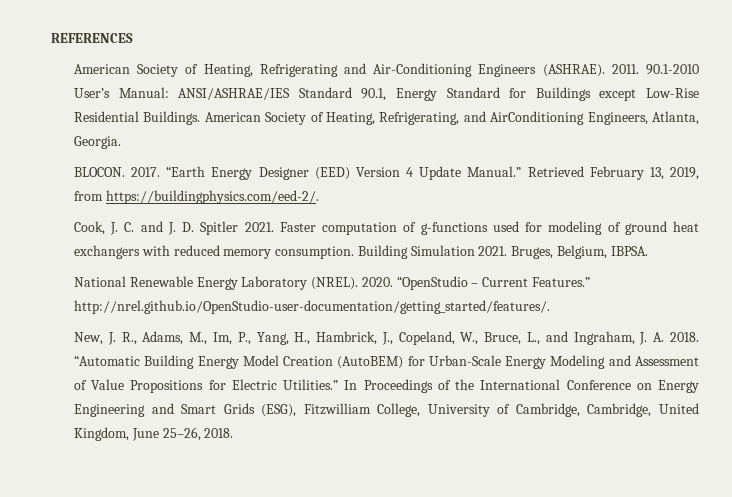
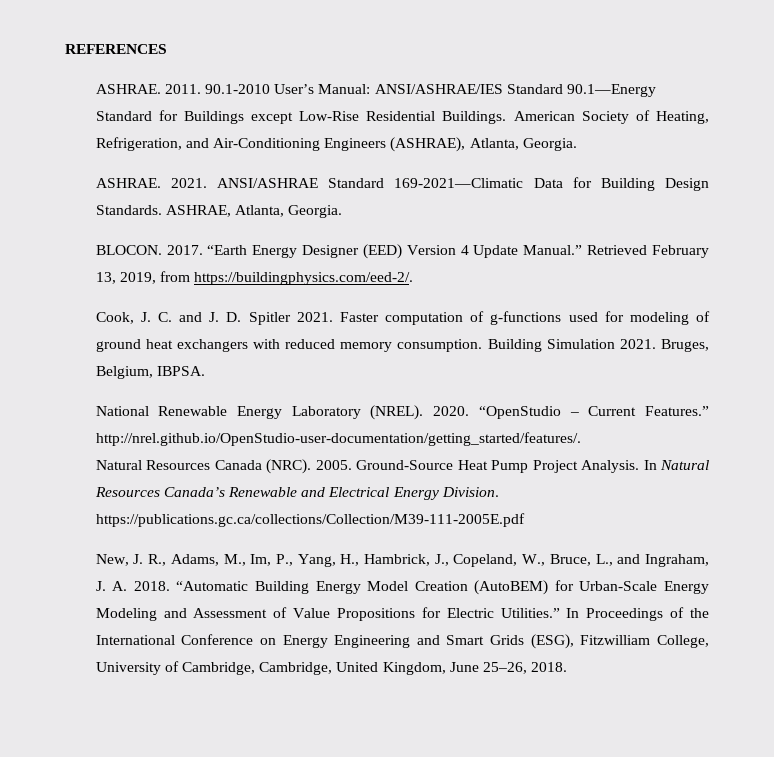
[73,63,605,77] American Society of Heating, Refrigerating and Air-Conditioning Engineers (ASHRAE). -> [95,84,161,94] ASHRAE.
[361,88,437,101] 90.1, Energy -> [566,84,656,97] 90.1—Energy
[379,111,648,125] Refrigerating, and AirConditioning Engineers, -> [95,137,577,152] [95,177,709,191] [95,205,231,217] Refrigeration, and Air-Conditioning Engineers (ASHRAE), Atlanta, Georgia. // ASHRAE. 2021. ANSI/ASHRAE Standard 169-2021—Climatic Data for Building Design Standards. ASHRAE,
(550, 307) none -> [95,459,709,474] [94,487,499,500] [95,513,525,527] // Natural Resources Canada (NRC). 2005. Ground-Source Heat Pump Project Analysis. In Natural Resources Canada’s Renewable and Electrical Energy Division. https://publications.gc.ca/collections/Collection/M39-111-2005E.pdf

